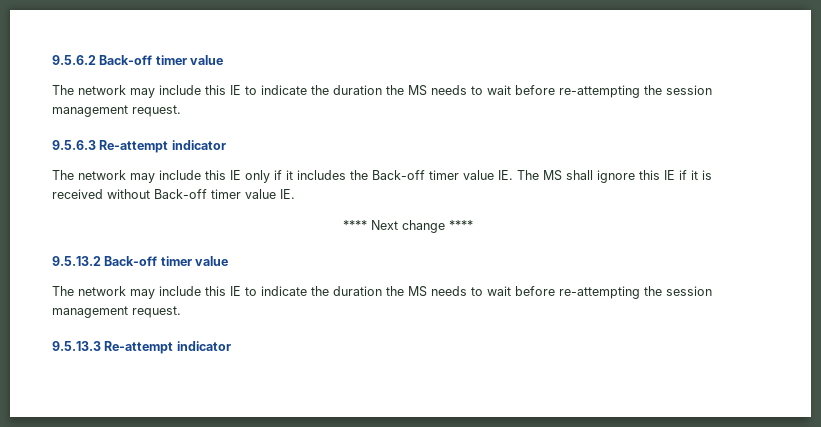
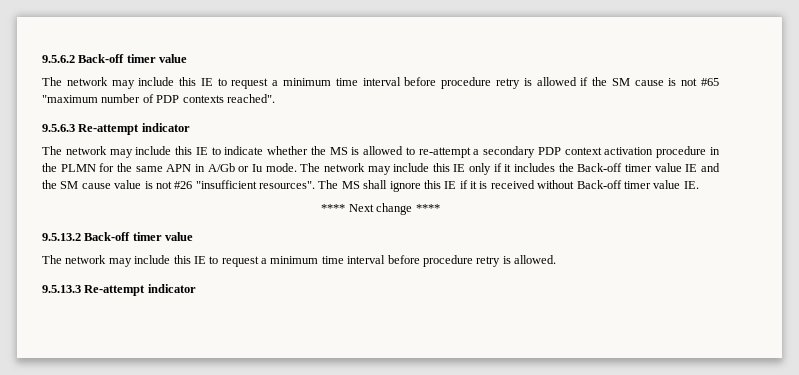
[261,85,712,98] [52,105,181,117] indicate the duration the MS needs to wait before re-attempting the session management request. -> [231,77,719,89] [42,94,275,103] request a minimum time interval before procedure retry is allowed if the SM cause is not #65 "maximum number of PDP contexts reached".
(241, 175) none -> [211,146,721,158] [42,163,466,175] to indicate whether the MS is allowed to re-attempt a secondary PDP context activation procedure in the PLMN for the same APN in A/Gb or Iu mode. The network may include this IE
[498,170,513,180] IE. -> [685,163,720,172] [42,180,315,189] IE and the SM cause value is not #26 "insufficient resources".
[261,286,712,299] [52,306,181,318] indicate the duration the MS needs to wait before re-attempting the session management request. -> [221,255,556,267] request a minimum time interval before procedure retry is allowed.

